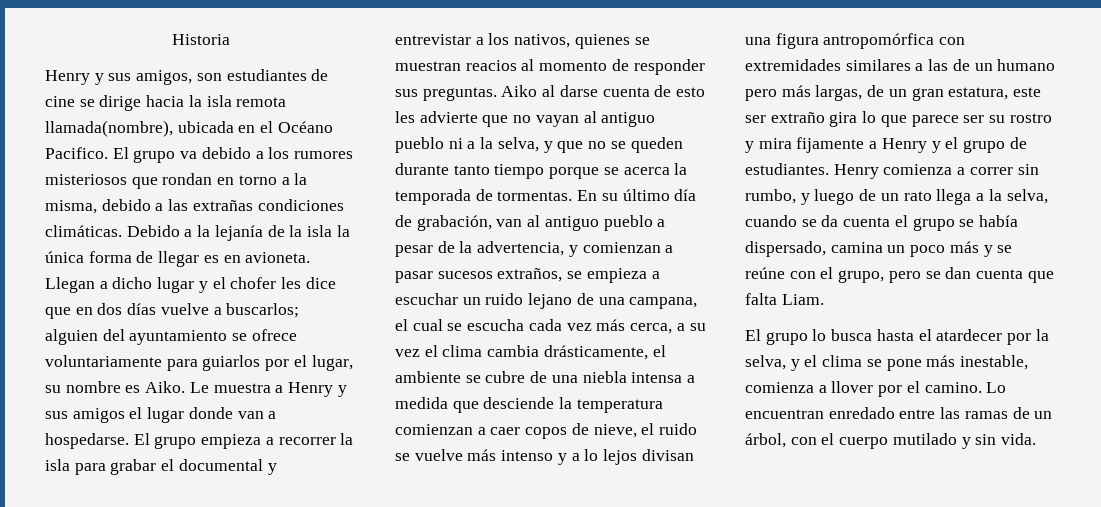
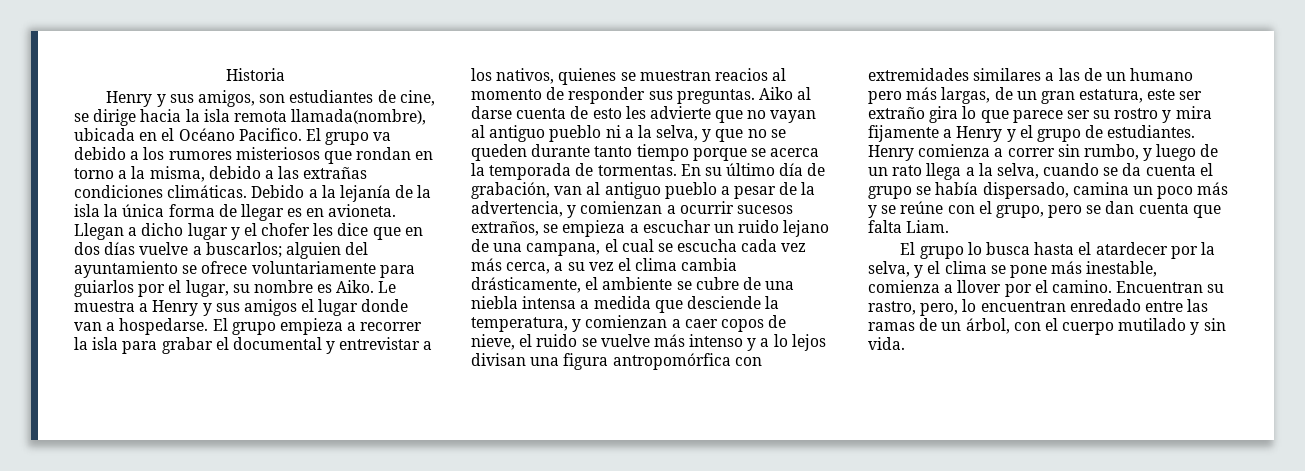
[45,96,75,107] cine -> [399,90,435,106] cine,
[395,271,433,283] pasar -> [679,201,734,214] ocurrir
[576,399,663,413] temperatura -> [471,317,582,332] temperatura, y
[986,382,1007,393] Lo -> [1116,281,1225,293] [868,299,977,316] Encuentran su rastro, pero, lo

